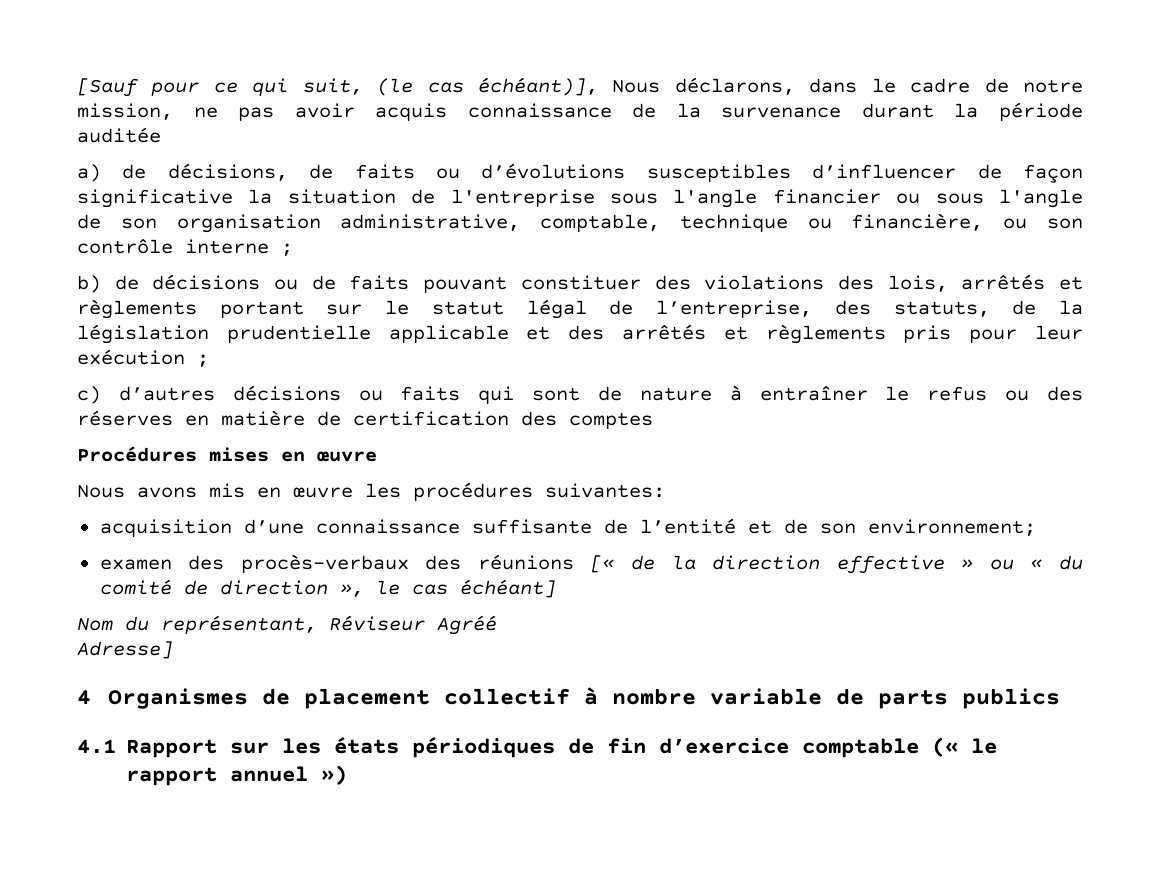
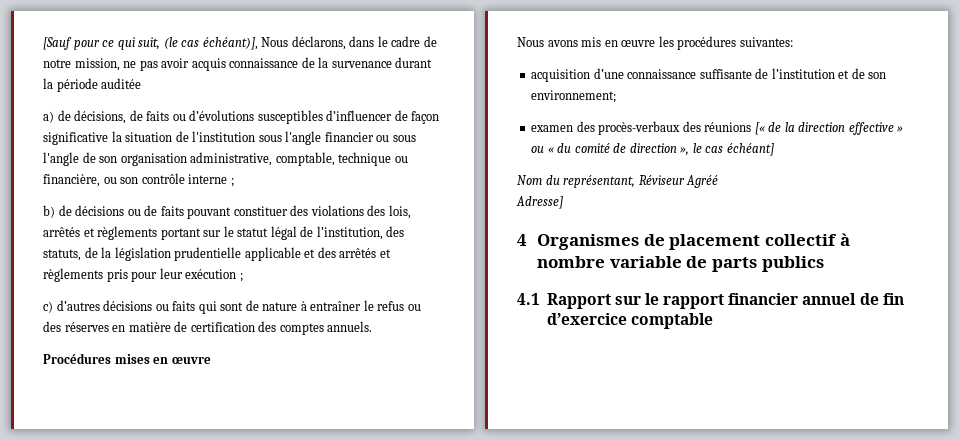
[450,189,595,207] l'entreprise -> [192,131,256,142] l'institution
[656,300,813,318] l’entreprise, -> [316,226,383,240] l’institution,
(653, 420) none -> [327,321,373,332] annuels.
[639,518,736,534] l’entité -> [771,68,835,79] l’institution
[282,736,998,758] [126,765,348,786] les états périodiques de fin d’exercice comptable (« le rapport annuel ») -> [644,293,904,309] [546,313,713,329] le rapport financier annuel de fin d’exercice comptable

